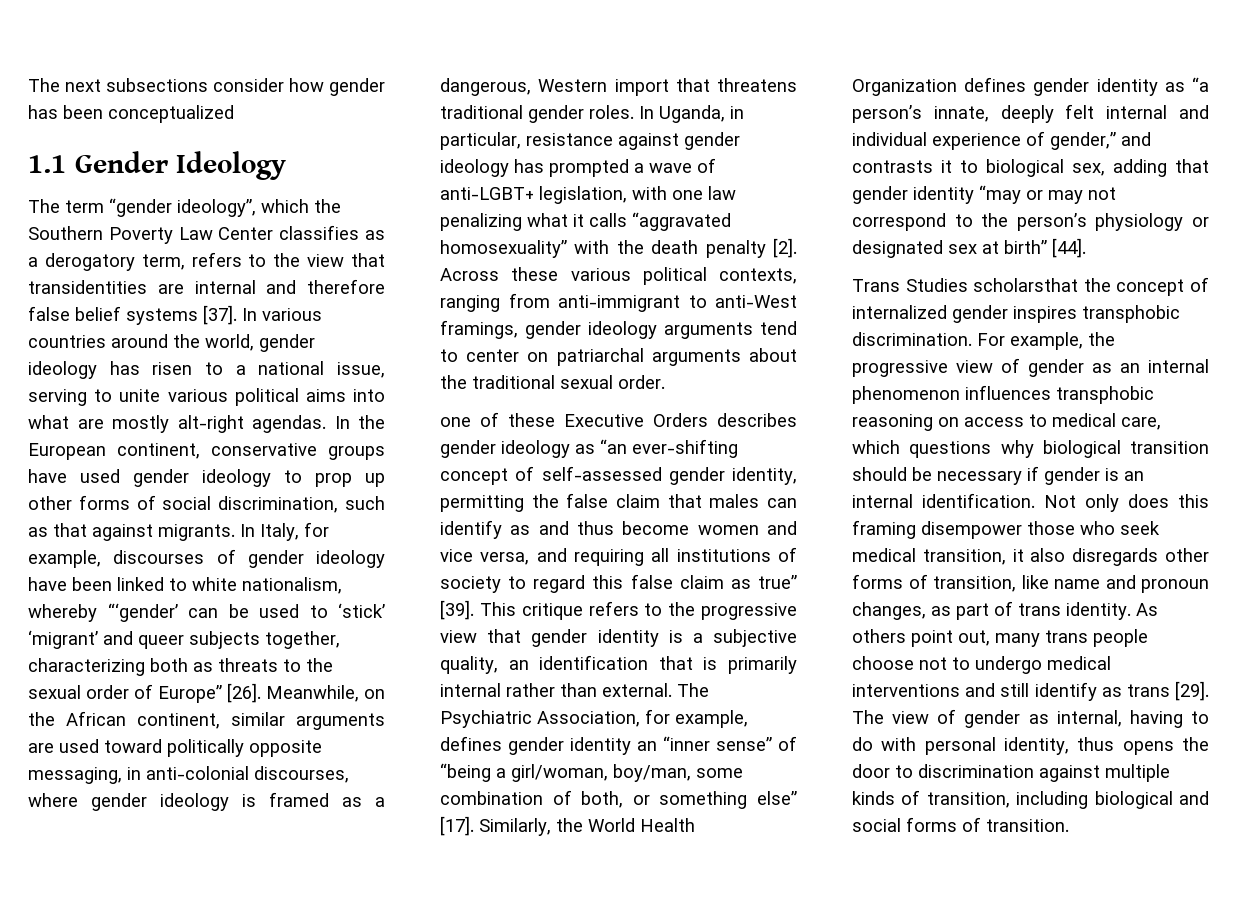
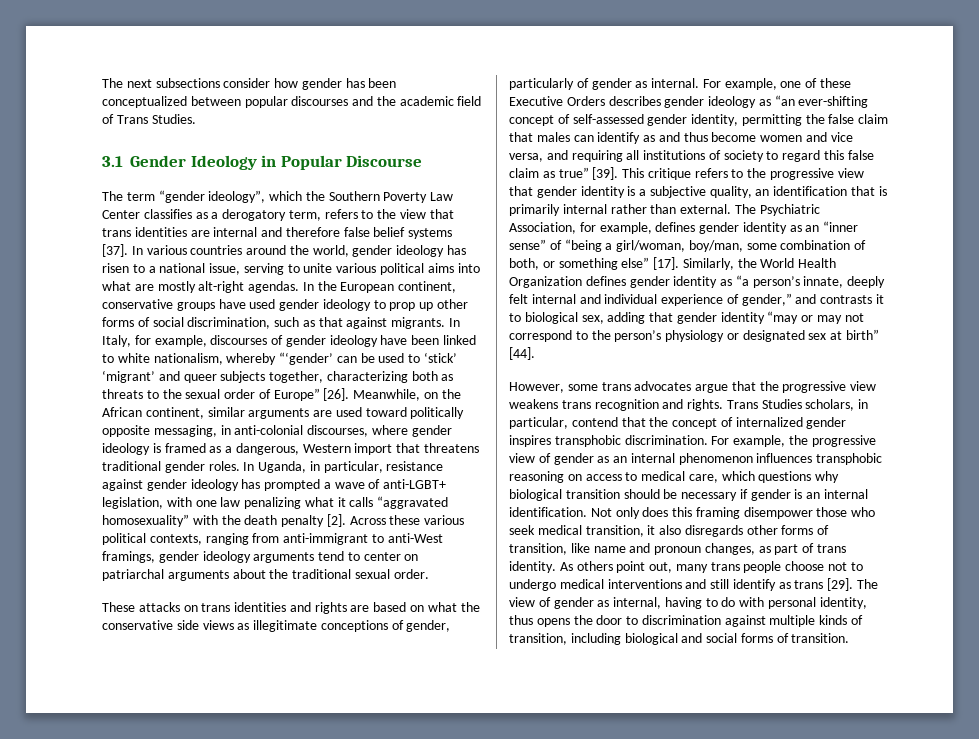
[28,155,66,173] // 1.1 -> [190,96,482,108] [102,114,196,124] [102,156,123,167] between popular discourses and the academic field of Trans Studies. // 3.1
(287, 165) none -> [261,155,423,170] in Popular Discourse
[28,280,147,294] transidentities -> [102,227,187,237] trans identities
(665, 382) none -> [102,602,480,614] [102,620,451,632] [509,78,777,90] These attacks on trans identities and rights are based on what the conservative side views as illegitimate conceptions of gender, particularly of gender as internal. For example,
(631, 746) none -> [789,225,802,232] as
[852,278,1079,292] Trans Studies scholarsthat -> [509,381,877,393] [509,399,869,411] [509,417,646,429] However, some trans advocates argue that the progressive view weakens trans recognition and rights. Trans Studies scholars, in particular, contend that

